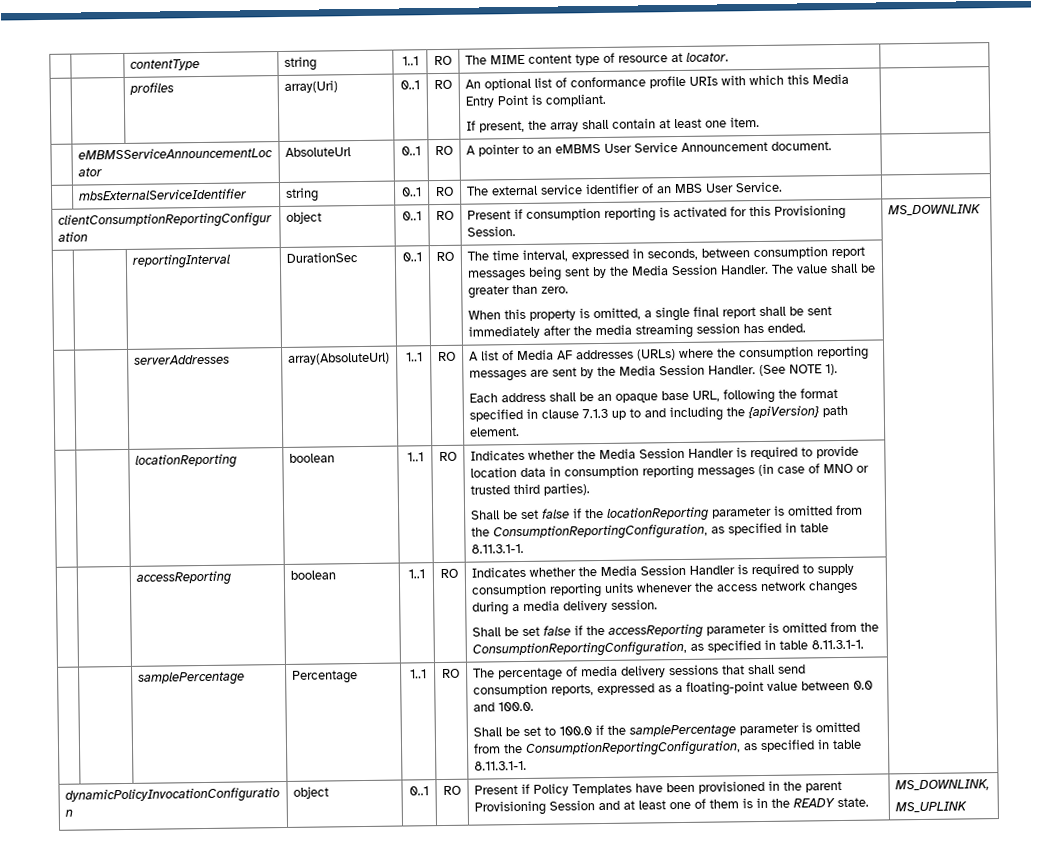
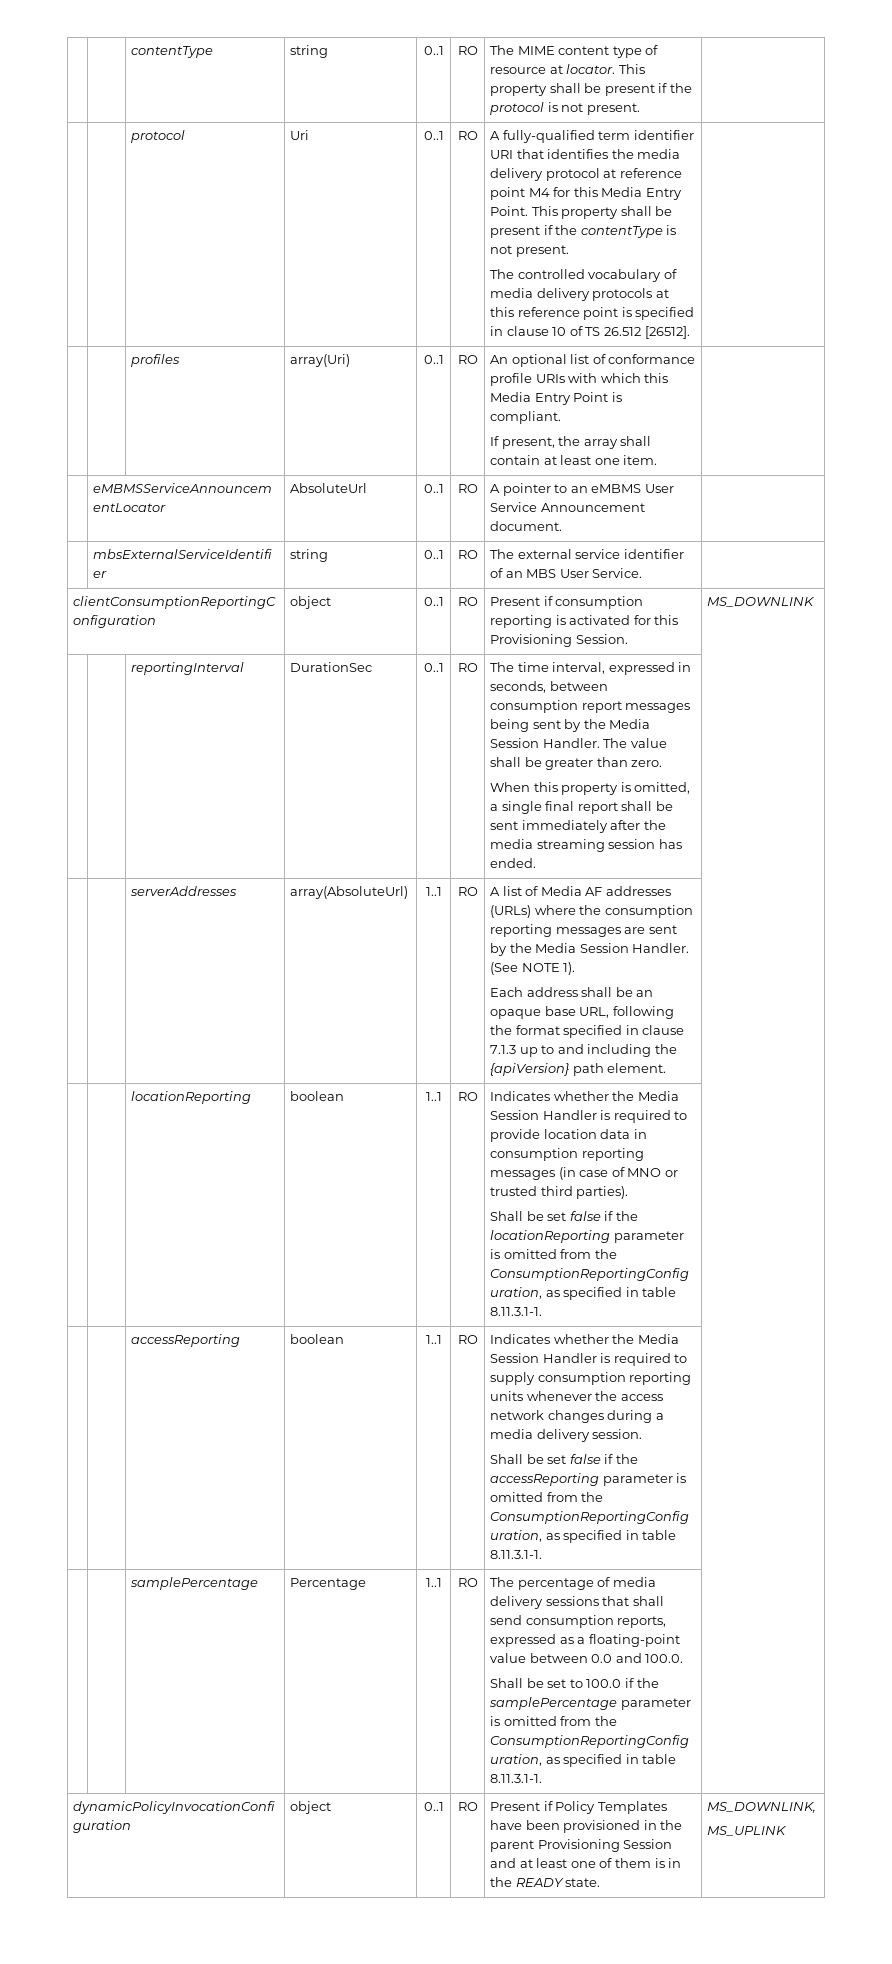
[401,56,419,66] 1..1 -> [423,46,444,55] 0..1
(729, 57) none -> [618,64,645,74] [490,83,692,96] [490,102,640,115] [131,130,186,143] [290,130,310,140] [423,131,444,140] [457,131,478,140] [490,130,694,143] [490,149,681,159] [490,168,682,181] [490,187,682,200] [490,206,673,219] [490,225,677,238] [490,245,569,257] [490,269,677,282] [490,288,669,301] [490,307,695,320] [490,326,690,339] This property shall be present if the protocol is not present. | // | | protocol | Uri | 0..1 | RO | A fully-qualified term identifier URI that identifies the media delivery protocol at reference point M4 for this Media Entry Point. This property shall be present if the contentType is not present. // The controlled vocabulary of media delivery protocols at this reference point is specified in clause 10 of TS 26.512 [26512].

